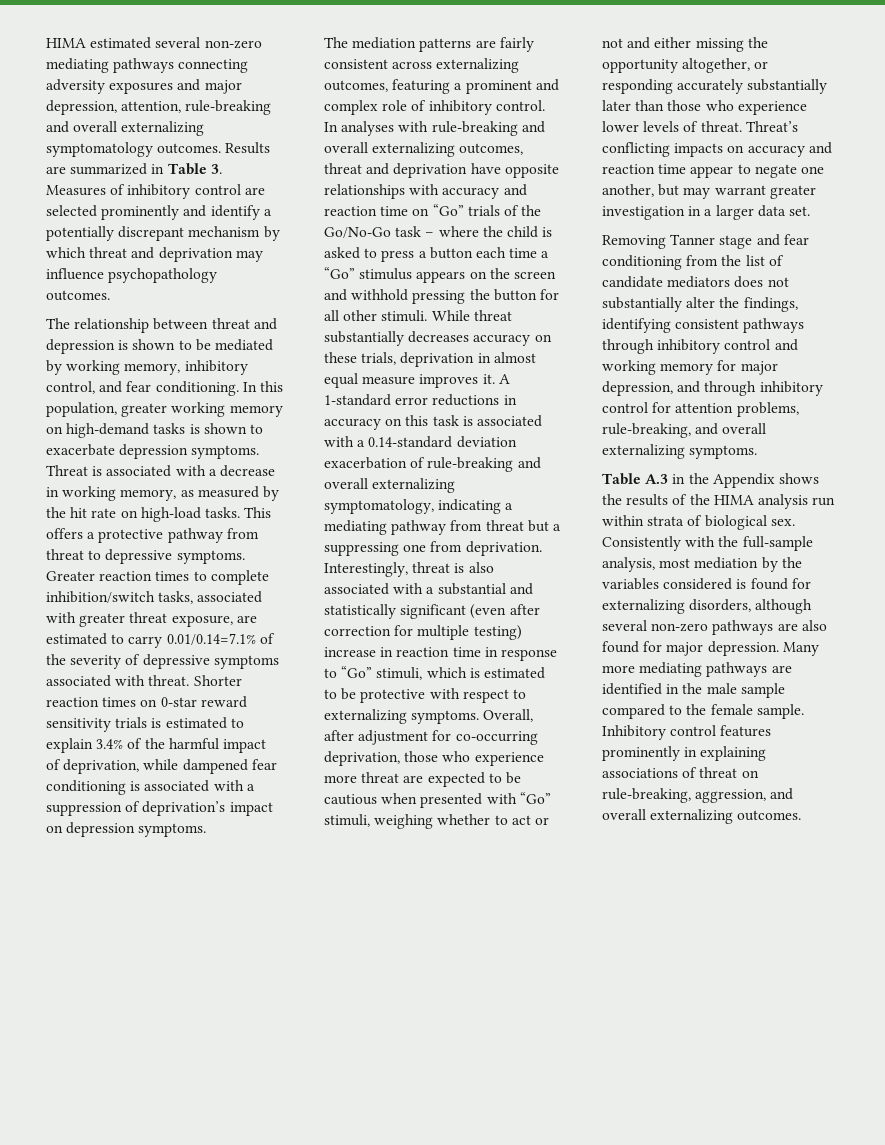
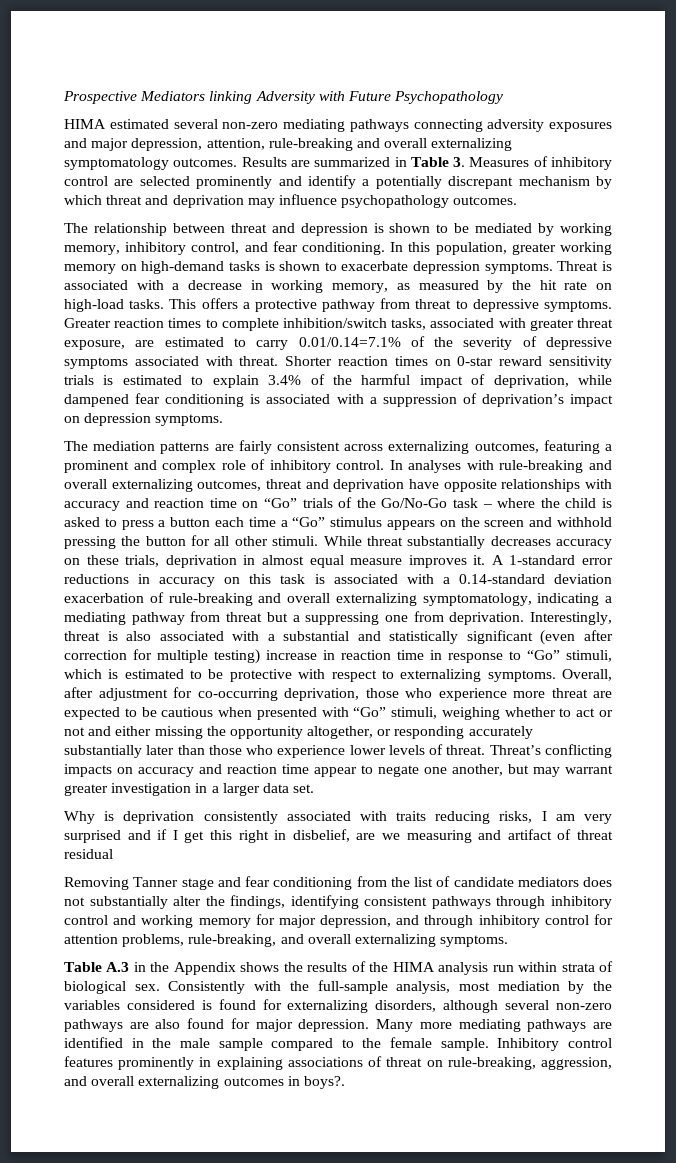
(46, 43) none -> [63,91,504,104] Prospective Mediators linking Adversity with Future Psychopathology //
(810, 211) none -> [64,811,612,824] [64,829,614,843] [64,849,113,859] // Why is deprivation consistently associated with traits reducing risks, I am very surprised and if I get this right in disbelief, are we measuring and artifact of threat residual
[737,810,802,821] outcomes. -> [223,1076,345,1089] outcomes in boys?.

